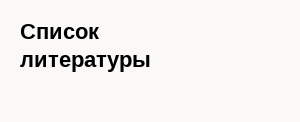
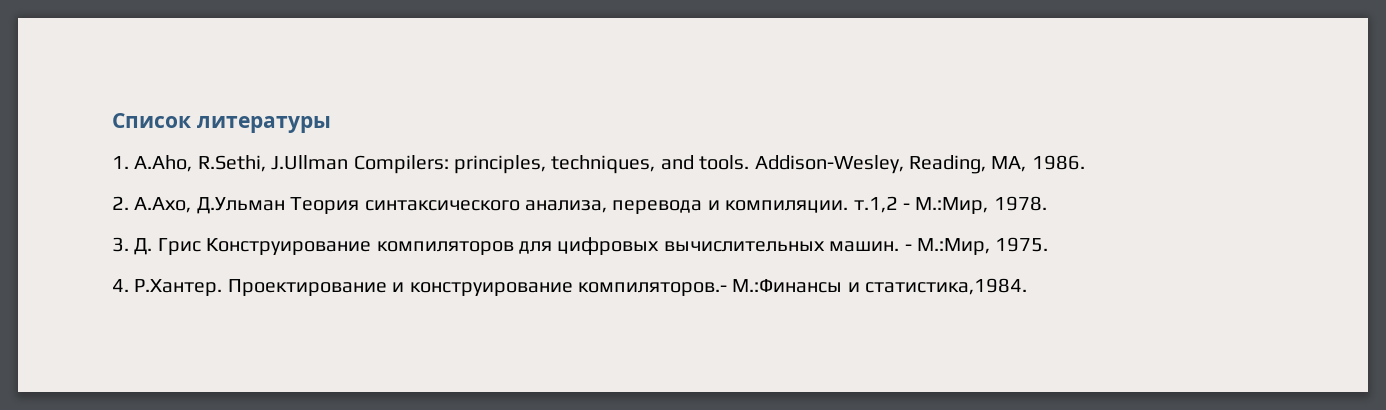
(151, 63) none -> [112,155,1085,174] [112,196,1047,214] [112,237,1049,255] [112,278,1028,296] // 1. A.Aho, R.Sethi, J.Ullman Compilers: principles, techniques, and tools. Addison-Wesley, Reading, MA, 1986. // 2. А.Ахо, Д.Ульман Теория синтаксического анализа, перевода и компиляции. т.1,2 - М.:Мир, 1978. // 3. Д. Грис Конструирование компиляторов для цифровых вычислительных машин. - М.:Мир, 1975. // 4. Р.Хантер. Проектирование и конструирование компиляторов.- М.:Финансы и статистика,1984.

